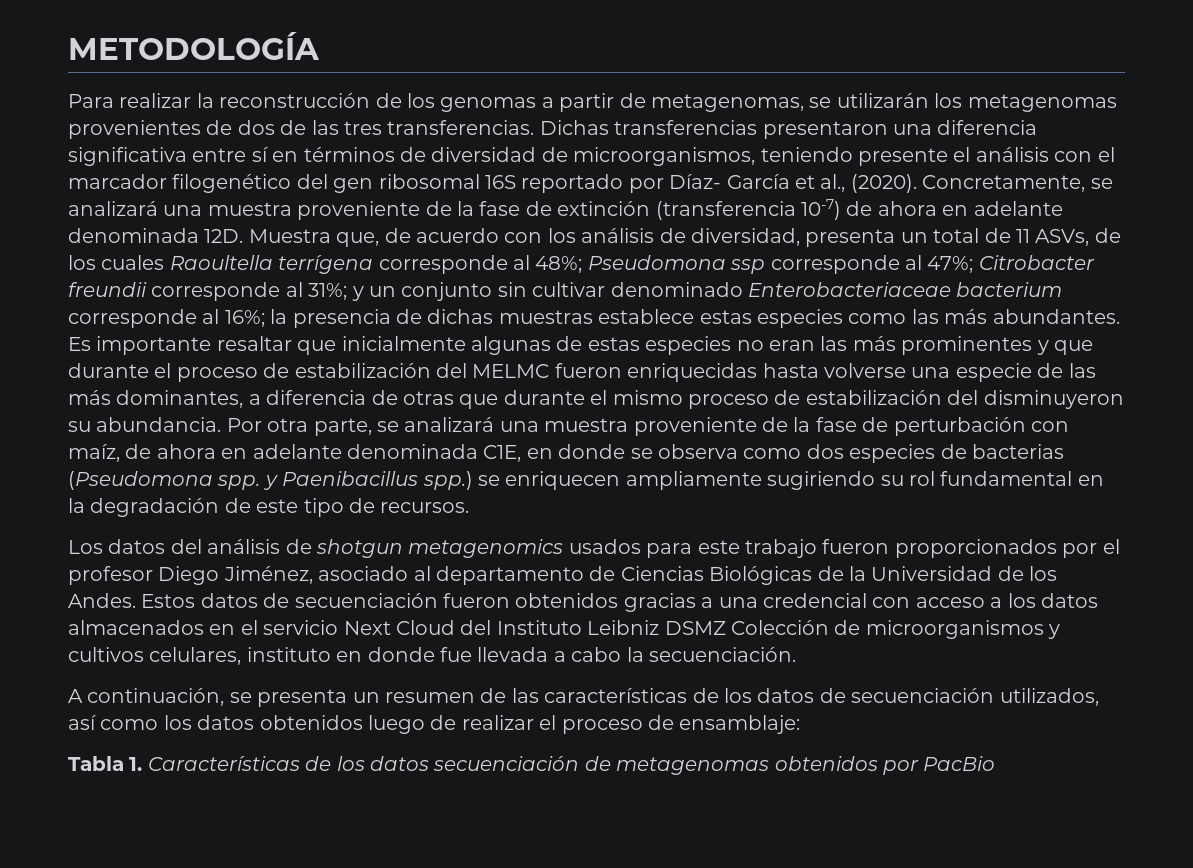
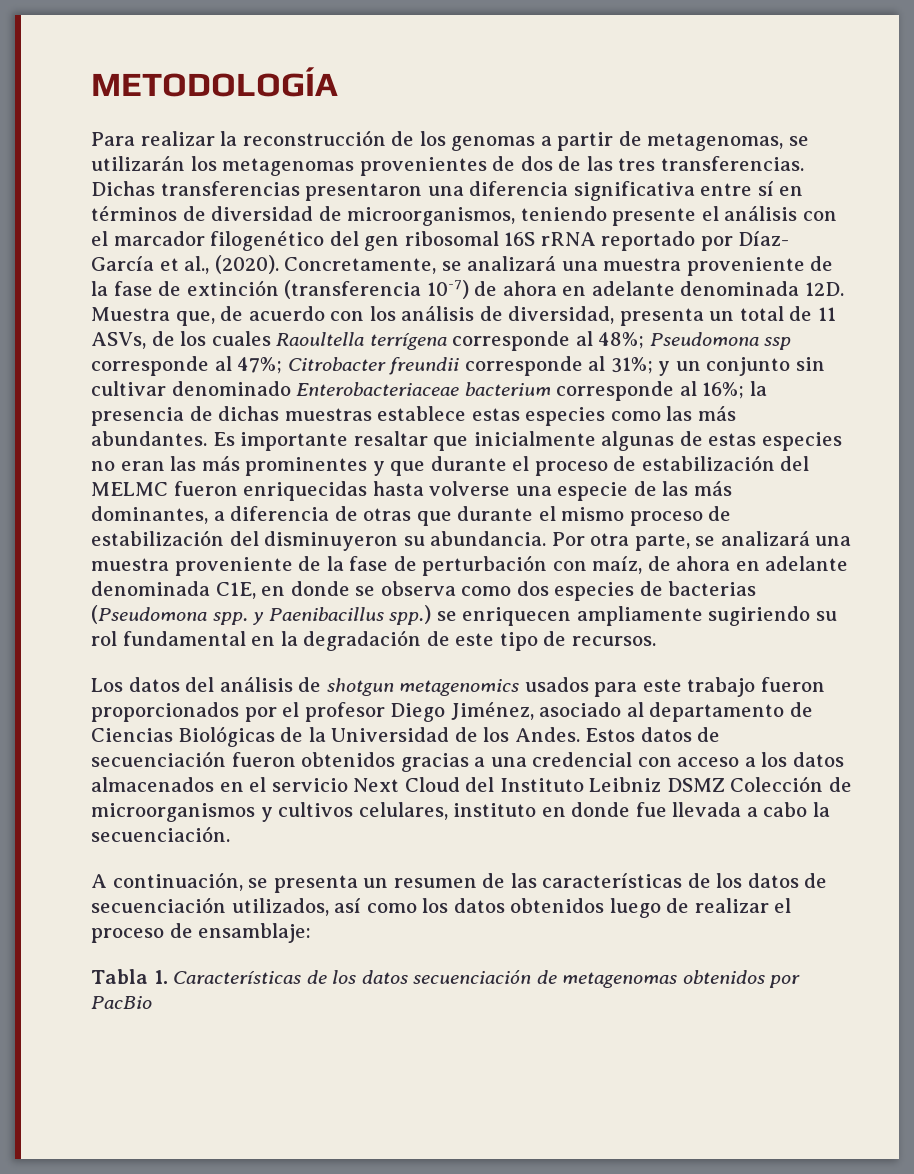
(516, 182) none -> [540,232,596,246] rRNA

